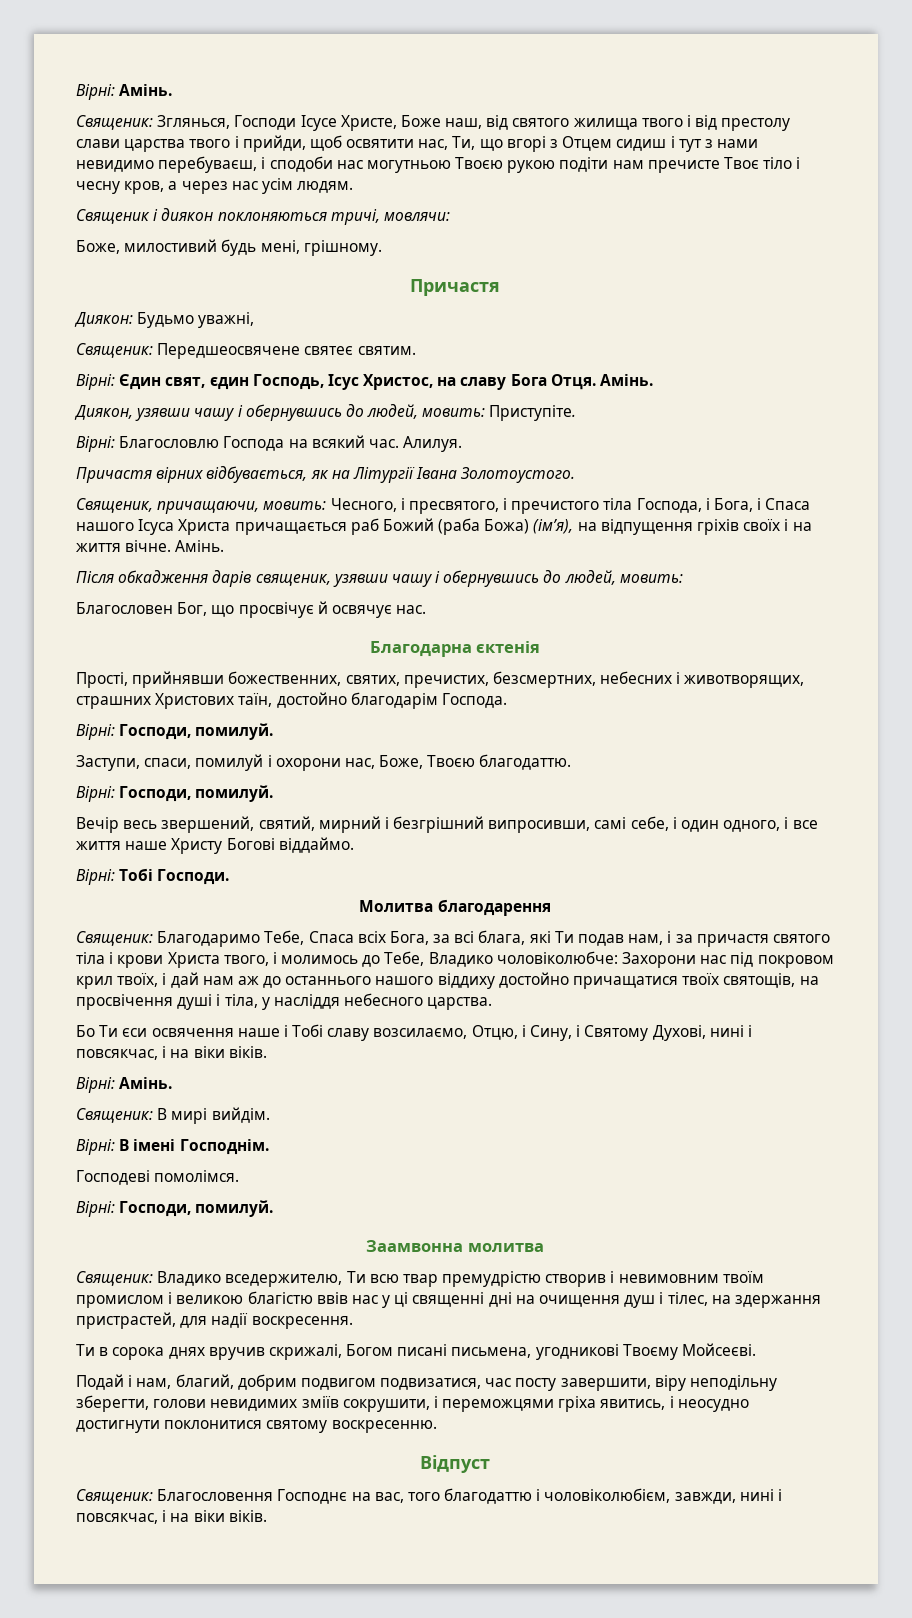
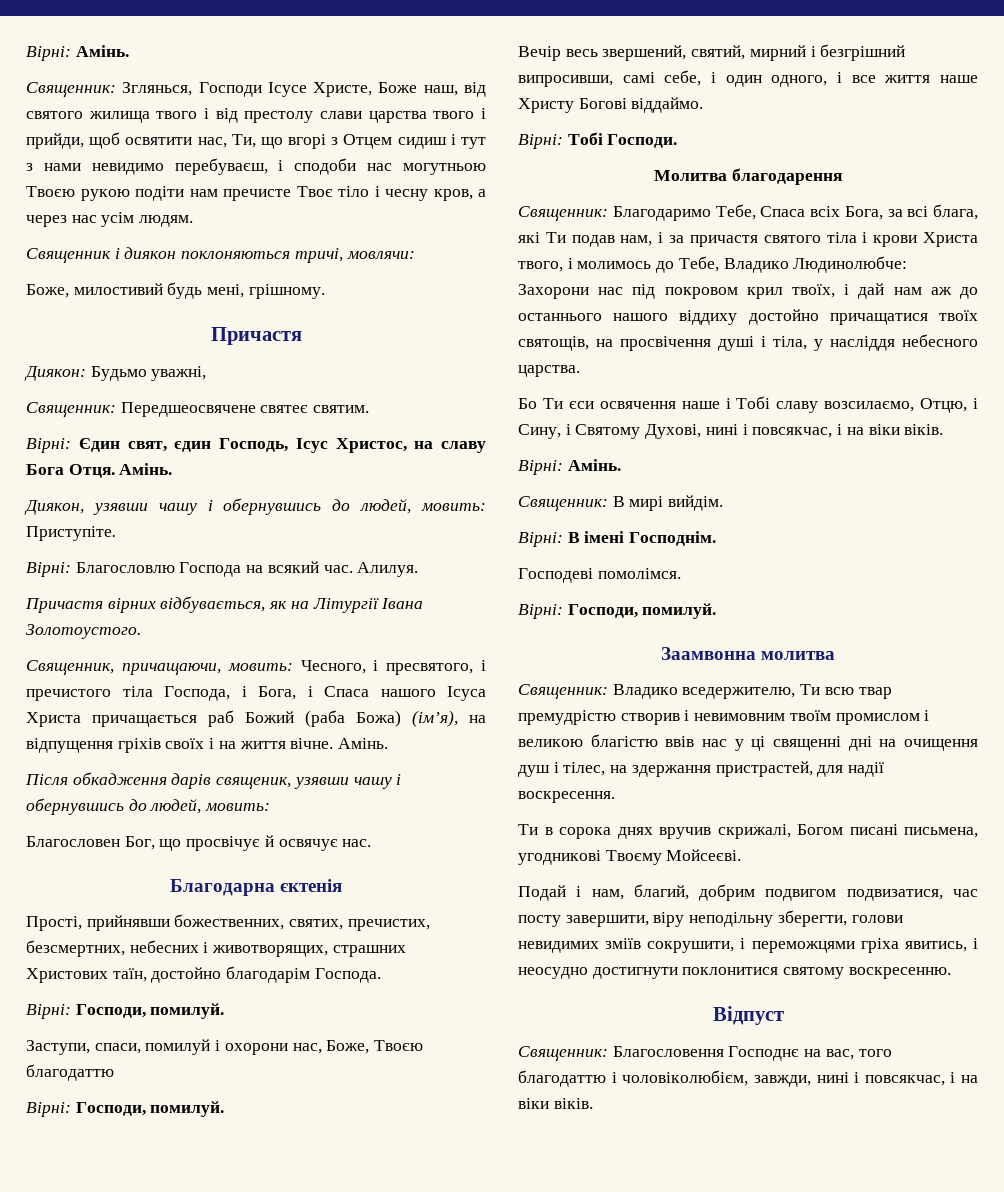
[76,84,173,100] [76,115,153,130] Вірні: Амінь. // Священик: -> [26,45,129,61] [26,82,116,97] Вірні: Амінь. // Священник:
[76,209,150,224] Священик -> [26,248,111,263] Священник
[76,343,153,358] Священик: -> [26,402,116,417] Священник:
[76,498,153,513] Священик, -> [26,660,114,675] Священник,
[479,754,572,770] благодаттю. -> [26,1064,114,1081] благодаттю
[76,931,153,946] Священик: -> [518,206,608,221] Священник:
[496,951,618,964] чоловіколюбче: -> [793,256,908,273] Людинолюбче:
[76,1108,153,1123] Священик: -> [518,496,608,511] Священник:
[76,1271,153,1286] Священик: -> [518,684,608,699] Священник:
[76,1489,153,1504] Священик: -> [518,1046,608,1061] Священник:

